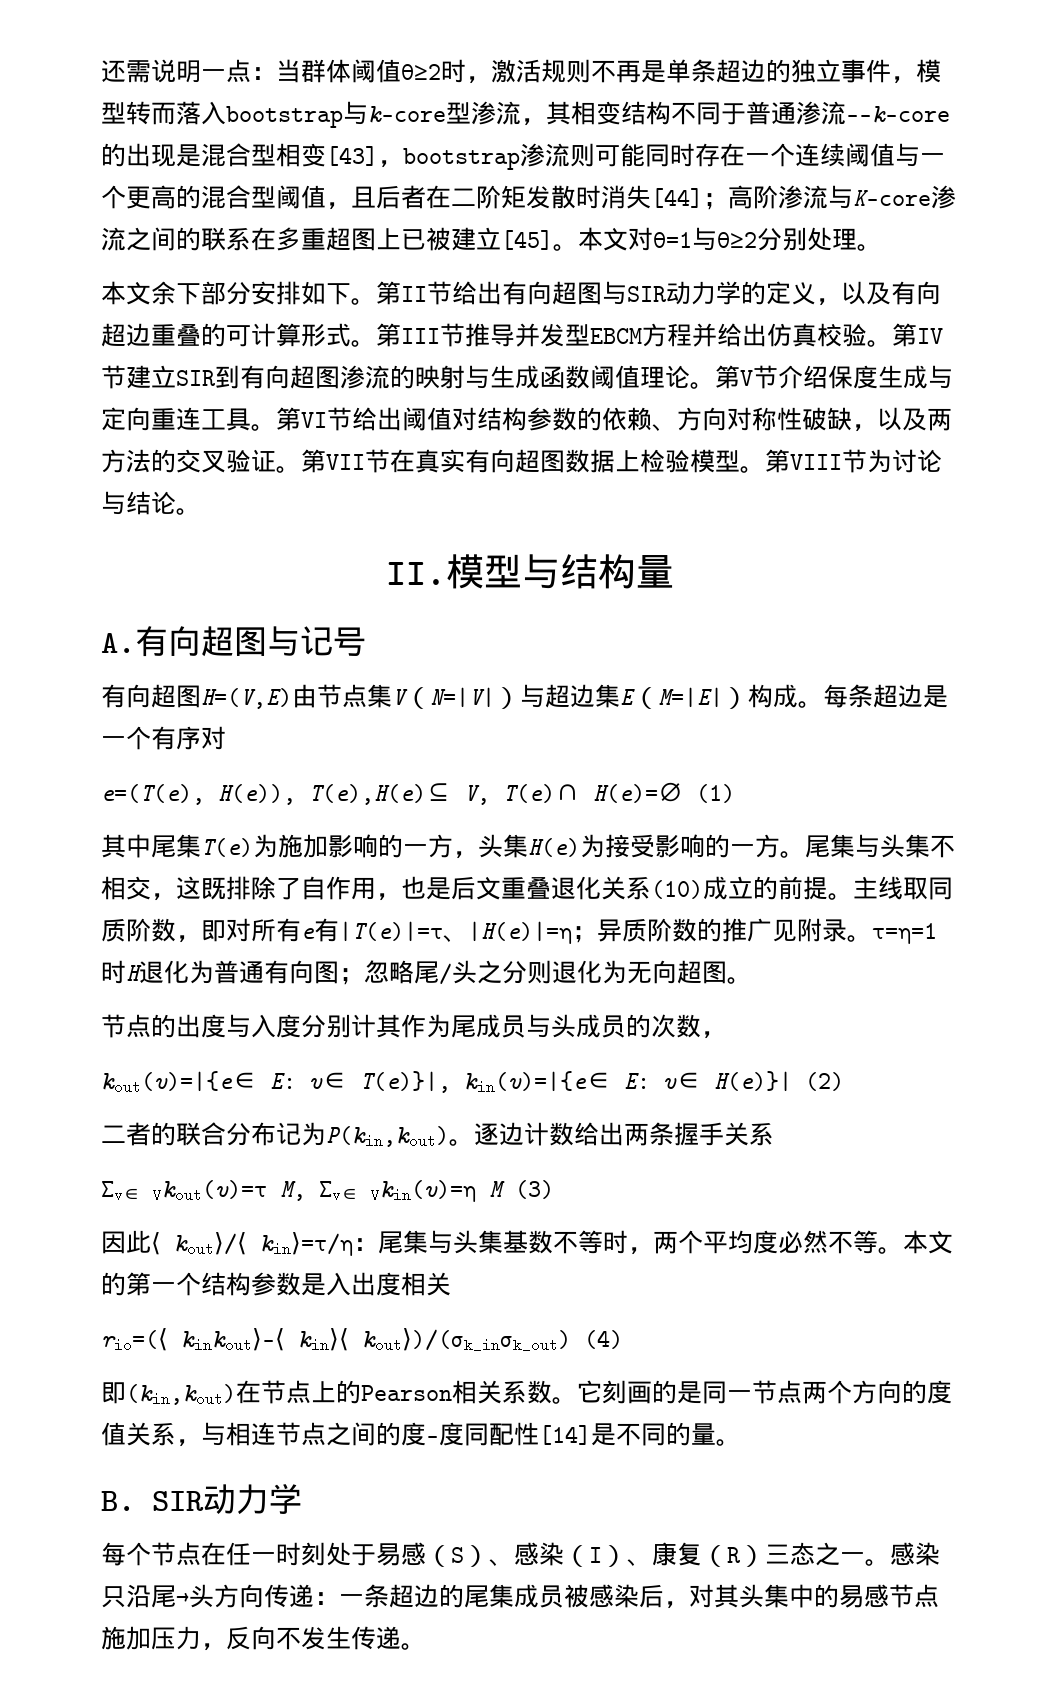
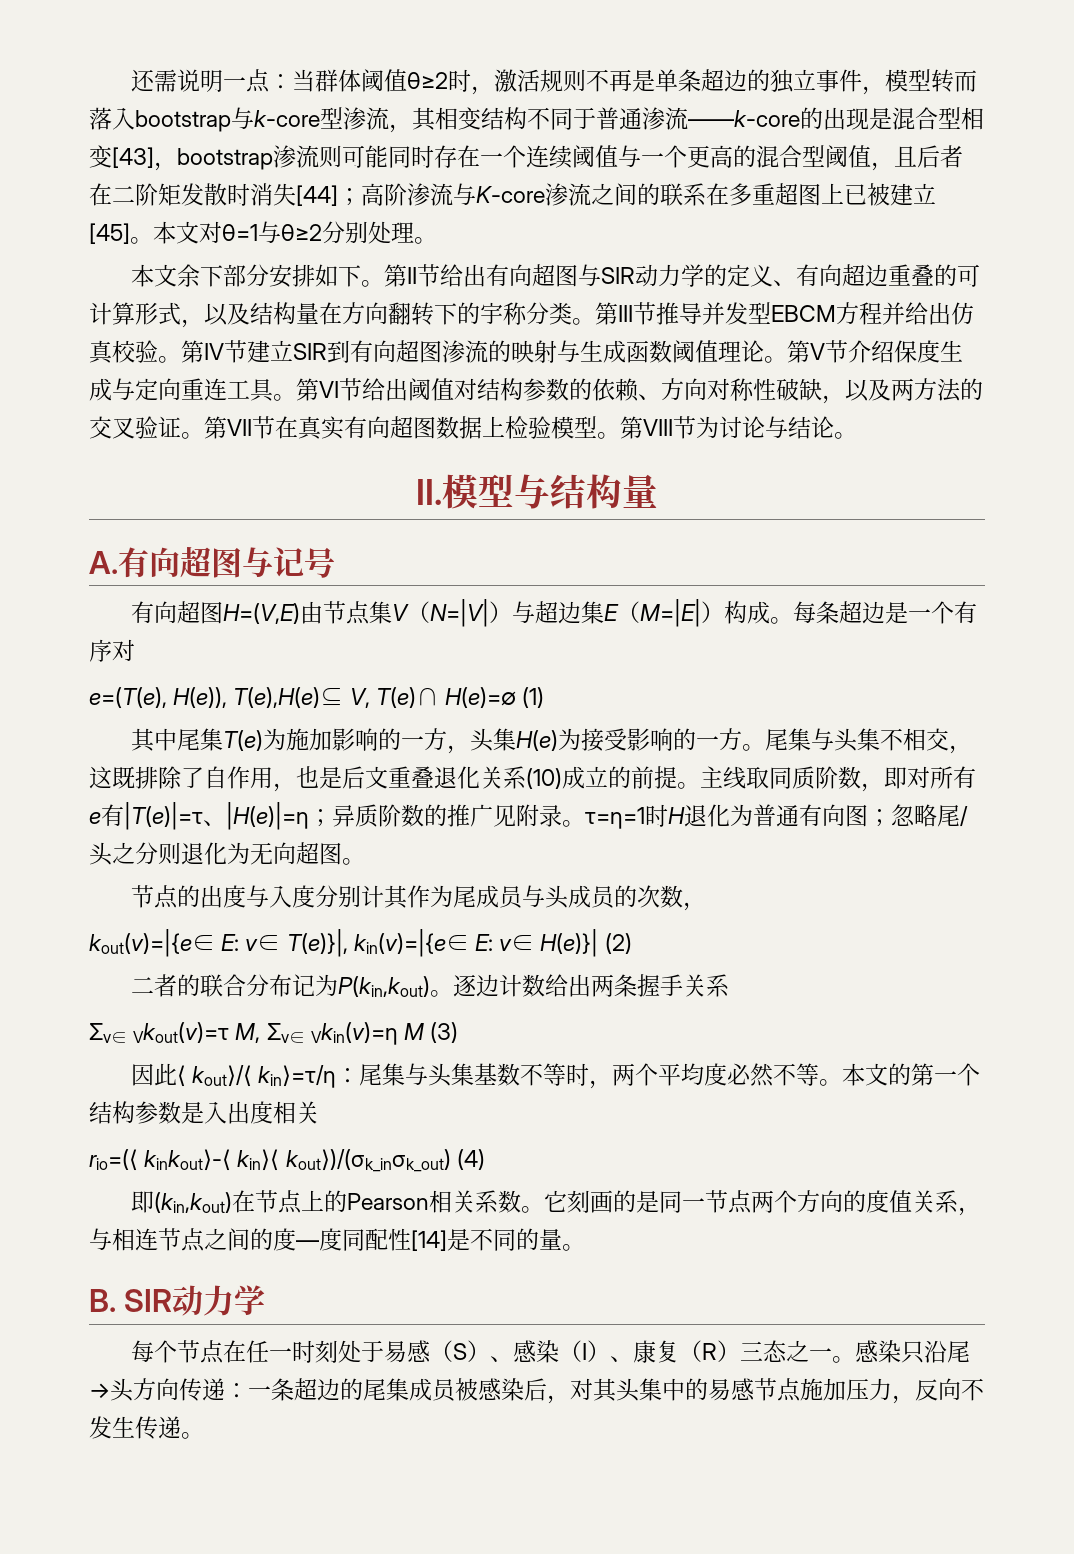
[816,281,891,306] ，以及 -> [772,280,796,286] 、
(351, 335) none -> [181,302,572,328] ，以及结构量在方向翻转下的宇称分类

